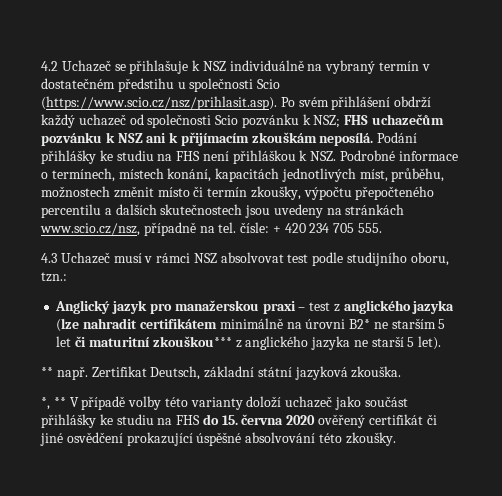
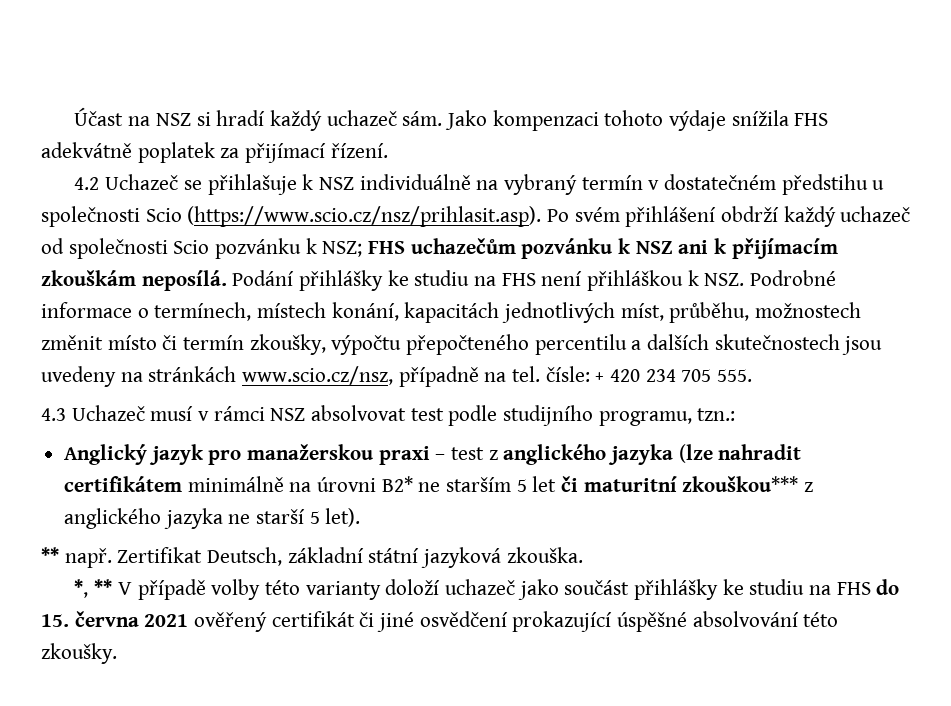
(41, 66) none -> [74,107,829,131] [41,142,388,163] Účast na NSZ si hradí každý uchazeč sám. Jako kompenzaci tohoto výdaje snížila FHS adekvátně poplatek za přijímací řízení. //
[410,252,449,266] oboru, -> [598,411,692,426] programu,
[286,415,316,425] 2020 -> [144,614,189,627] 2021

